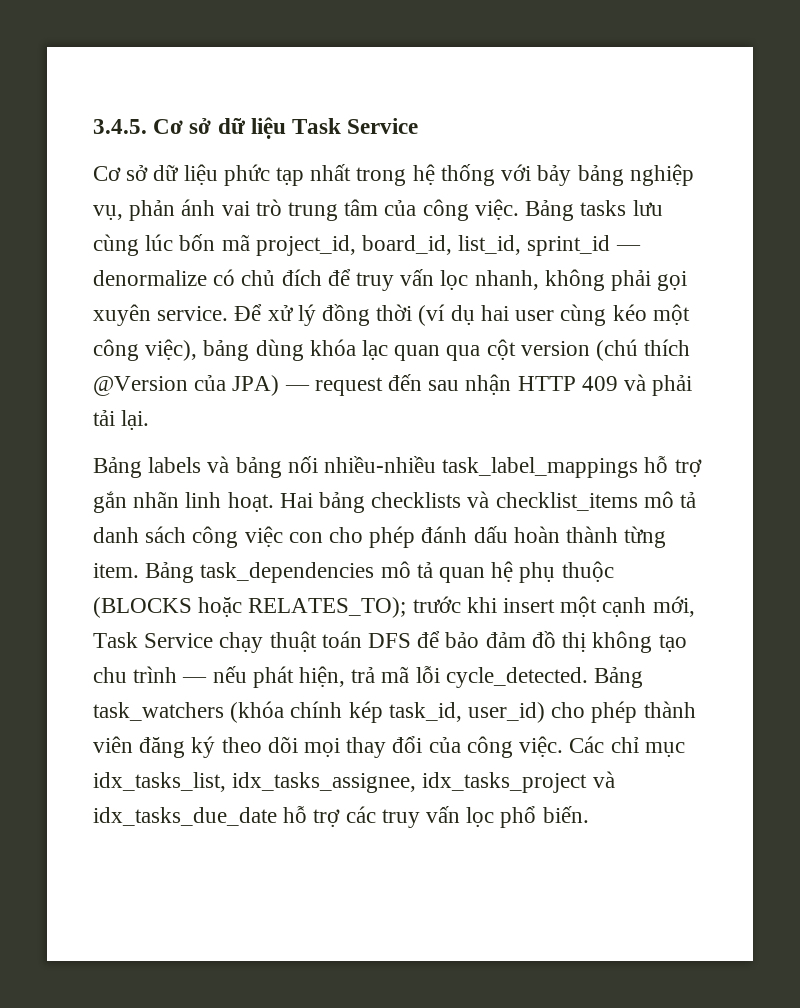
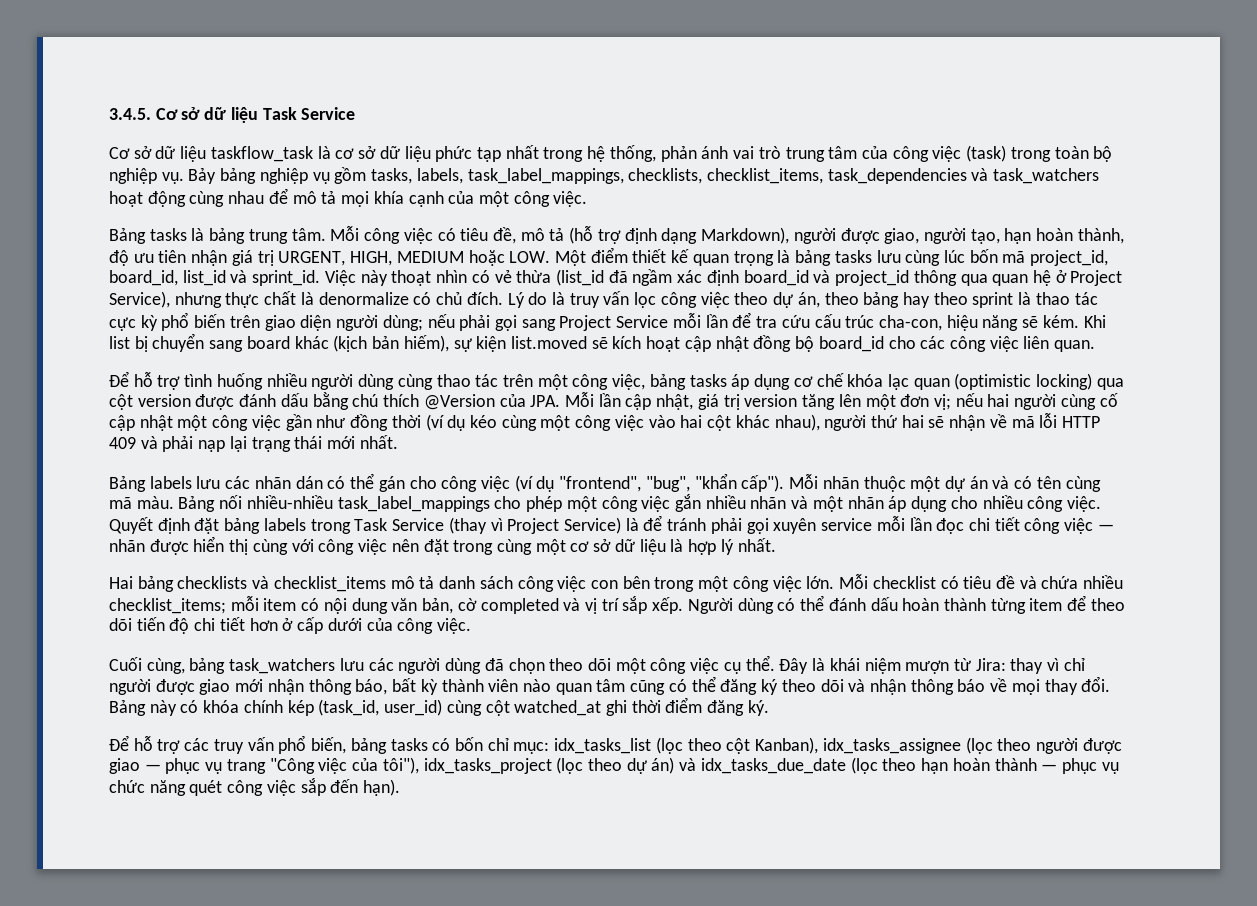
(218, 174) none -> [210,146,431,162] taskflow_task là cơ sở dữ liệu
[440,164,694,186] [93,205,123,220] thống với bảy bảng nghiệp vụ, -> [609,145,656,162] thống,
[474,199,519,220] việc. -> [932,145,1113,162] [109,167,1100,184] [109,188,588,207] việc (task) trong toàn bộ nghiệp vụ. Bảy bảng nghiệp vụ gồm tasks, labels, task_label_mappings, checklists, checklist_items, task_dependencies và task_watchers hoạt động cùng nhau để mô tả mọi khía cạnh của một công việc. //
(627, 208) none -> [191,226,1124,244] [109,247,872,266] là bảng trung tâm. Mỗi công việc có tiêu đề, mô tả (hỗ trợ định dạng Markdown), người được giao, người tạo, hạn hoàn thành, độ ưu tiên nhận giá trị URGENT, HIGH, MEDIUM hoặc LOW. Một điểm thiết kế quan trọng là bảng tasks
[458,235,641,256] [93,269,688,291] [93,304,690,326] [93,339,691,361] [93,374,693,396] [93,410,150,430] [93,456,702,478] [93,491,274,513] list_id, sprint_id — denormalize có chủ đích để truy vấn lọc nhanh, không phải gọi xuyên service. Để xử lý đồng thời (ví dụ hai user cùng kéo một công việc), bảng dùng khóa lạc quan qua cột version (chú thích @Version của JPA) — request đến sau nhận HTTP 409 và phải tải lại. // Bảng labels và bảng nối nhiều-nhiều task_label_mappings hỗ trợ gắn nhãn linh hoạt. -> [182,269,1123,286] [109,291,1098,308] [109,312,1106,331] [109,333,1096,352] [109,371,1124,390] [109,392,1118,410] [109,413,1101,431] [109,435,398,452] [109,473,1101,492] [109,494,1101,512] [109,515,1114,534] [109,536,776,555] list_id và sprint_id. Việc này thoạt nhìn có vẻ thừa (list_id đã ngầm xác định board_id và project_id thông qua quan hệ ở Project Service), nhưng thực chất là denormalize có chủ đích. Lý do là truy vấn lọc công việc theo dự án, theo bảng hay theo sprint là thao tác cực kỳ phổ biến trên giao diện người dùng; nếu phải gọi sang Project Service mỗi lần để tra cứu cấu trúc cha-con, hiệu năng sẽ kém. Khi list bị chuyển sang board khác (kịch bản hiếm), sự kiện list.moved sẽ kích hoạt cập nhật đồng bộ board_id cho các công việc liên quan. // Để hỗ trợ tình huống nhiều người dùng cùng thao tác trên một công việc, bảng tasks áp dụng cơ chế khóa lạc quan (optimistic locking) qua cột version được đánh dấu bằng chú thích @Version của JPA. Mỗi lần cập nhật, giá trị version tăng lên một đơn vị; nếu hai người cùng cố cập nhật một công việc gần như đồng thời (ví dụ kéo cùng một công việc vào hai cột khác nhau), người thứ hai sẽ nhận về mã lỗi HTTP 409 và phải nạp lại trạng thái mới nhất. // Bảng labels lưu các nhãn dán có thể gán cho công việc (ví dụ "frontend", "bug", "khẩn cấp"). Mỗi nhãn thuộc một dự án và có tên cùng mã màu. Bảng nối nhiều-nhiều task_label_mappings cho phép một công việc gắn nhiều nhãn và một nhãn áp dụng cho nhiều công việc. Quyết định đặt bảng labels trong Task Service (thay vì Project Service) là để tránh phải gọi xuyên service mỗi lần đọc chi tiết công việc — nhãn được hiển thị cùng với công việc nên đặt trong cùng một cơ sở dữ liệu là hợp lý nhất. //
[329,526,416,548] cho phép -> [622,574,1124,592] [109,595,825,614] bên trong một công việc lớn. Mỗi checklist có tiêu đề và chứa nhiều checklist_items; mỗi item có nội dung văn bản, cờ completed và vị trí sắp xếp. Người dùng có thể
[93,561,614,583] [93,596,695,618] [93,631,687,653] [93,666,644,688] [93,701,696,723] [93,736,685,758] [93,771,615,793] [93,807,277,826] item. Bảng task_dependencies mô tả quan hệ phụ thuộc (BLOCKS hoặc RELATES_TO); trước khi insert một cạnh mới, Task Service chạy thuật toán DFS để bảo đảm đồ thị không tạo chu trình — nếu phát hiện, trả mã lỗi cycle_detected. Bảng task_watchers (khóa chính kép task_id, user_id) cho phép thành viên đăng ký theo dõi mọi thay đổi của công việc. Các chỉ mục idx_tasks_list, idx_tasks_assignee, idx_tasks_project và idx_tasks_due_date -> [1029,595,1125,611] [109,617,471,634] [109,655,1085,674] [109,676,1111,695] [109,697,769,716] [109,735,129,751] item để theo dõi tiến độ chi tiết hơn ở cấp dưới của công việc. // Cuối cùng, bảng task_watchers lưu các người dùng đã chọn theo dõi một công việc cụ thể. Đây là khái niệm mượn từ Jira: thay vì chỉ người được giao mới nhận thông báo, bất kỳ thành viên nào quan tâm cũng có thể đăng ký theo dõi và nhận thông báo về mọi thay đổi. Bảng này có khóa chính kép (task_id, user_id) cùng cột watched_at ghi thời điểm đăng ký. // Để
[466,806,589,828] lọc phổ biến. -> [278,735,1122,754] [109,757,1119,774] [109,778,401,796] phổ biến, bảng tasks có bốn chỉ mục: idx_tasks_list (lọc theo cột Kanban), idx_tasks_assignee (lọc theo người được giao — phục vụ trang "Công việc của tôi"), idx_tasks_project (lọc theo dự án) và idx_tasks_due_date (lọc theo hạn hoàn thành — phục vụ chức năng quét công việc sắp đến hạn).

